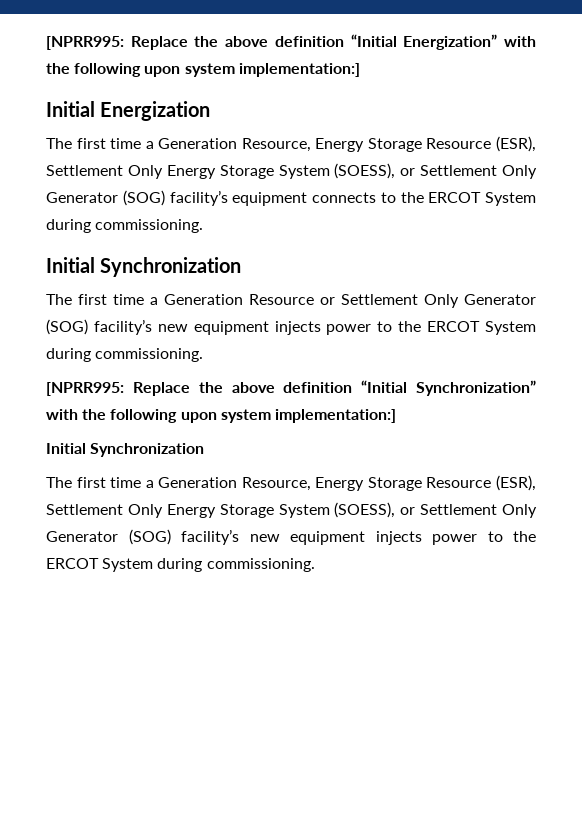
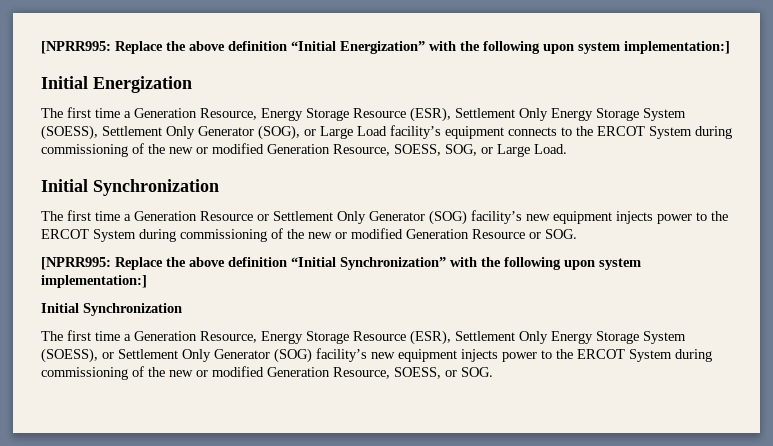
[400,165,537,179] [46,190,165,206] or Settlement Only Generator (SOG) -> [102,125,387,140] Settlement Only Generator (SOG), or Large Load
[95,219,204,233] commissioning. -> [41,143,567,157] commissioning of the new or modified Generation Resource, SOESS, SOG, or Large Load.
[95,348,204,362] commissioning. -> [180,228,577,242] commissioning of the new or modified Generation Resource or SOG.
[206,558,315,572] commissioning. -> [41,366,493,380] commissioning of the new or modified Generation Resource, SOESS, or SOG.

